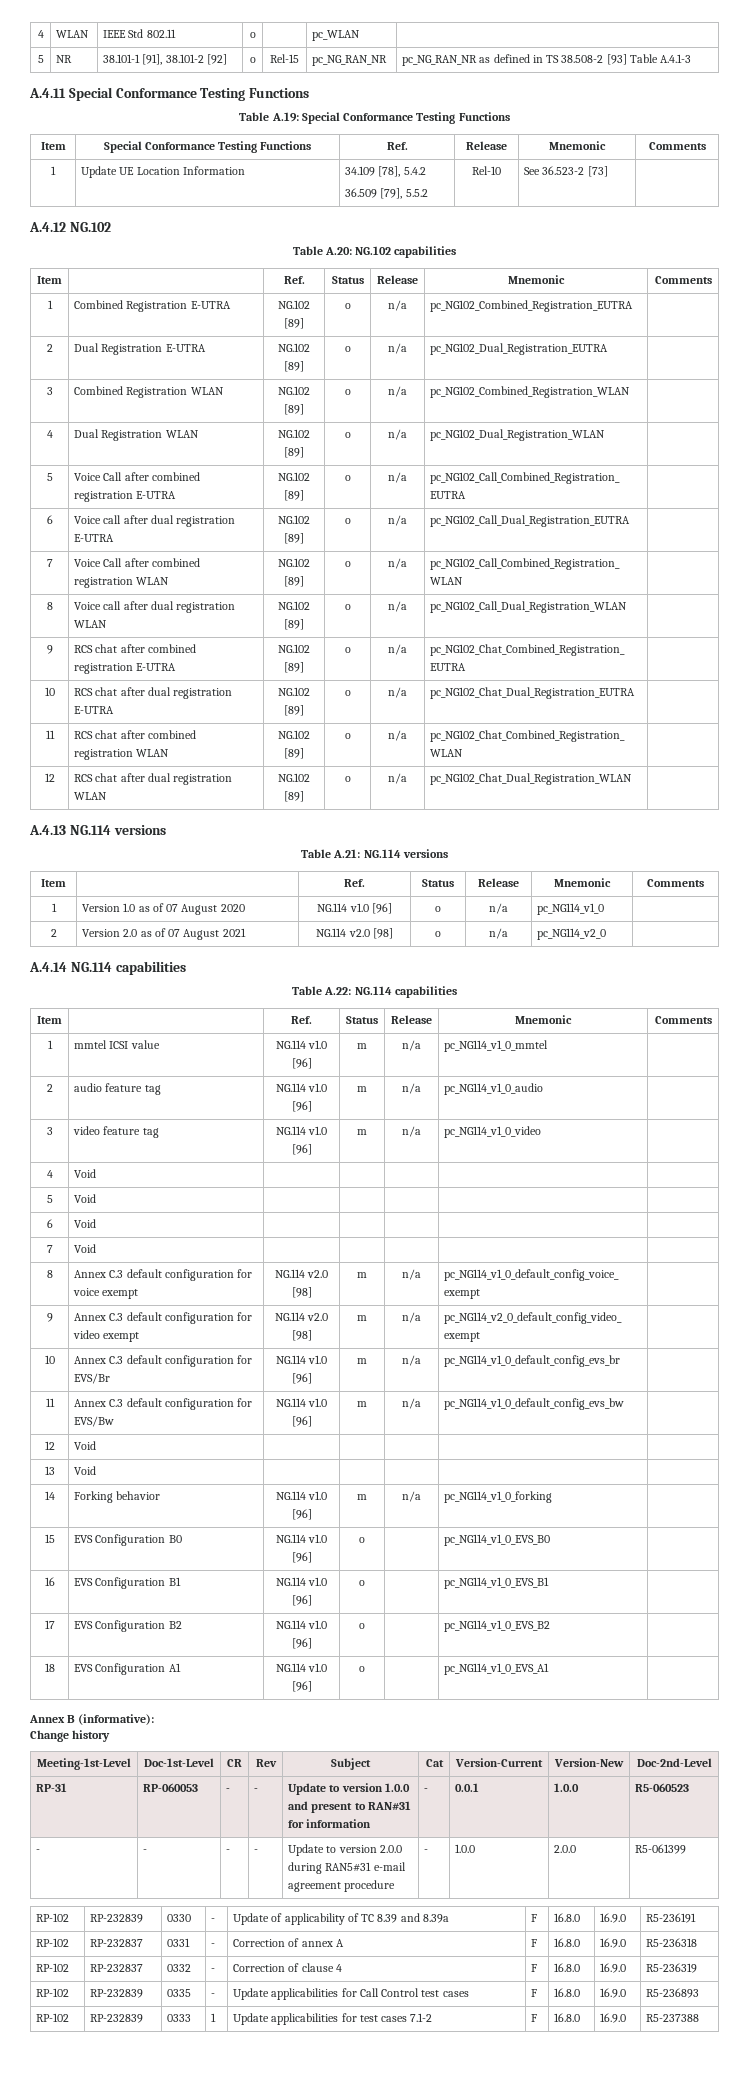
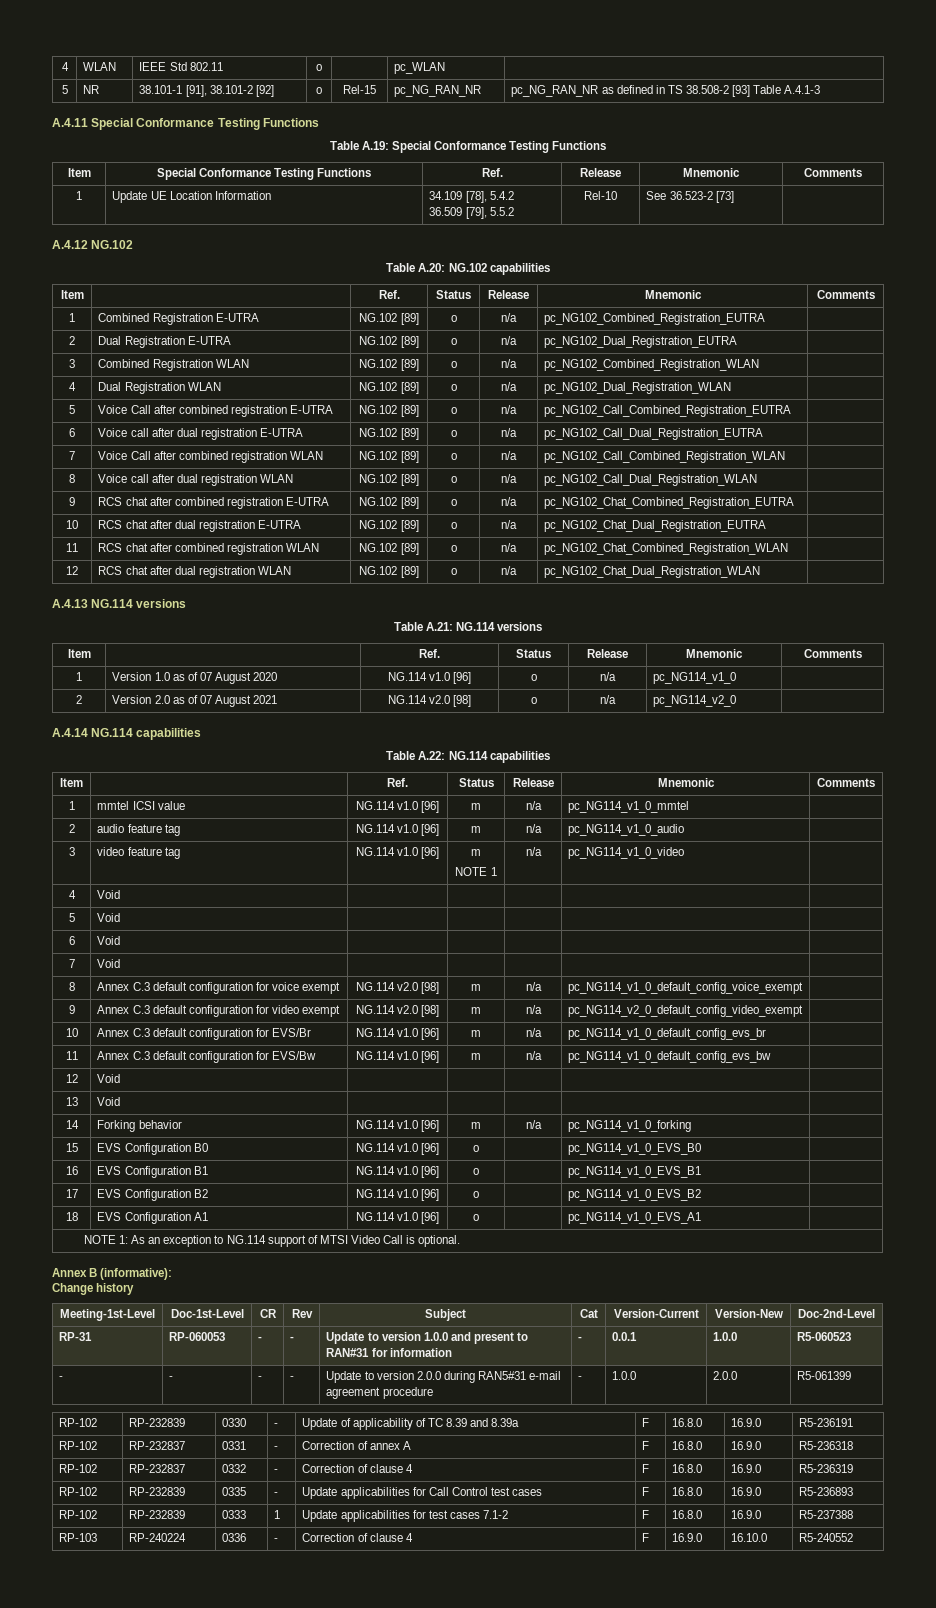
(367, 1132) none -> [455,867,497,876] // NOTE 1
(550, 1669) none -> [83,1235,461,1247] // NOTE 1: As an exception to NG.114 support of MTSI Video Call is optional.
(700, 2018) none -> [59,1533,98,1542] [129,1533,187,1542] [222,1533,247,1542] [274,1538,279,1542] [302,1533,413,1542] [642,1533,650,1542] [672,1533,703,1542] [731,1533,768,1542] [799,1533,854,1542] // RP-103 | RP-240224 | 0336 | - | Correction of clause 4 | F | 16.9.0 | 16.10.0 | R5-240552

